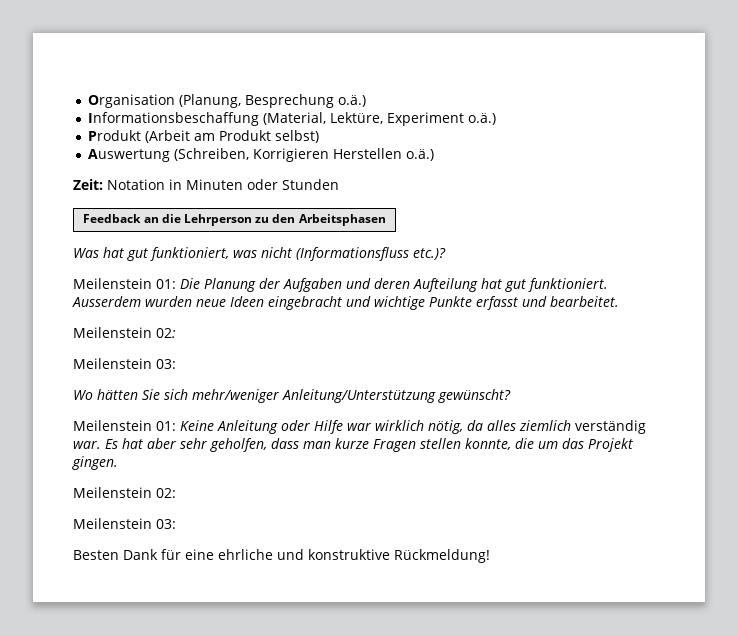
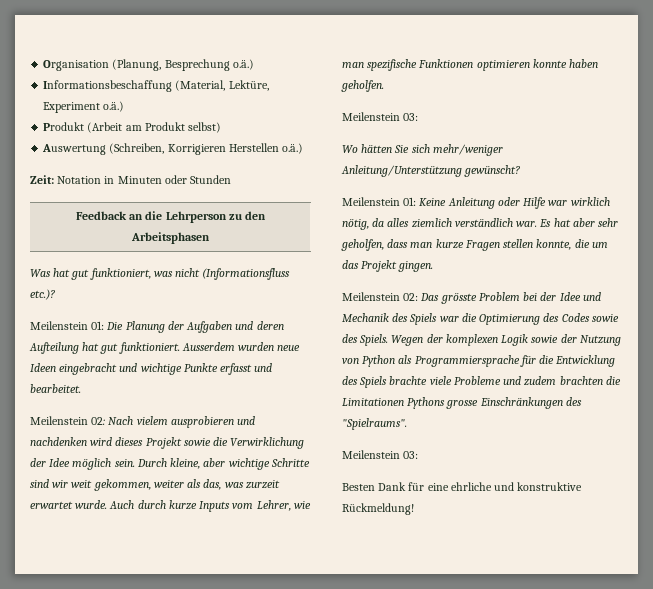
(176, 333) none -> [108,416,256,428] [30,437,305,449] [30,458,310,470] [30,479,280,491] [30,500,311,512] [342,59,599,71] [341,80,384,92] Nach vielem ausprobieren und nachdenken wird dieses Projekt sowie die Verwirklichung der Idee möglich sein. Durch kleine, aber wichtige Schritte sind wir weit gekommen, weiter als das, was zurzeit erwartet wurde. Auch durch kurze Inputs vom Lehrer, wie man spezifische Funktionen optimieren konnte haben geholfen.
[575,420,646,434] verständig -> [454,218,513,227] verständlich
(176, 493) none -> [420,292,601,304] [342,313,619,325] [342,334,621,346] [342,355,616,367] [342,376,621,388] [342,397,582,409] [342,418,407,430] Das grösste Problem bei der Idee und Mechanik des Spiels war die Optimierung des Codes sowie des Spiels. Wegen der komplexen Logik sowie der Nutzung von Python als Programmiersprache für die Entwicklung des Spiels brachte viele Probleme und zudem brachten die Limitationen Pythons grosse Einschränkungen des "Spielraums".

